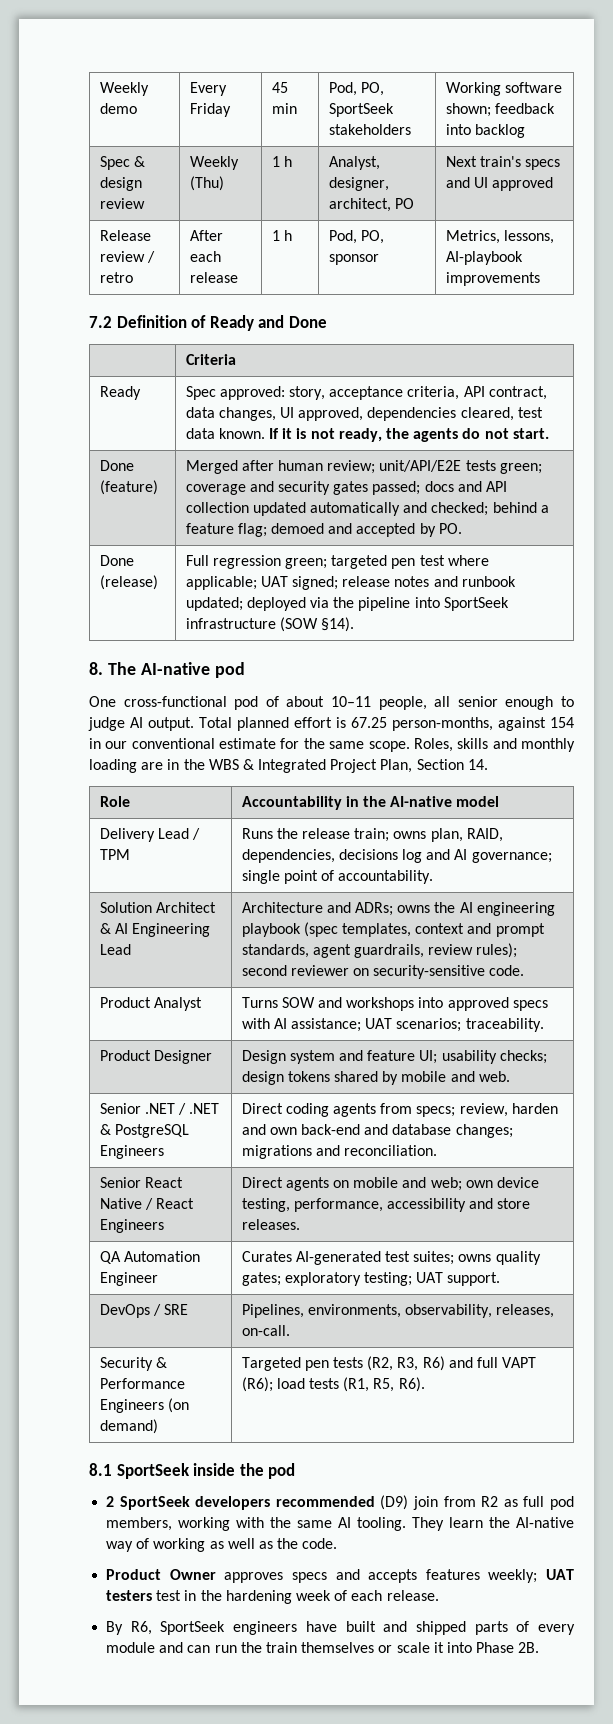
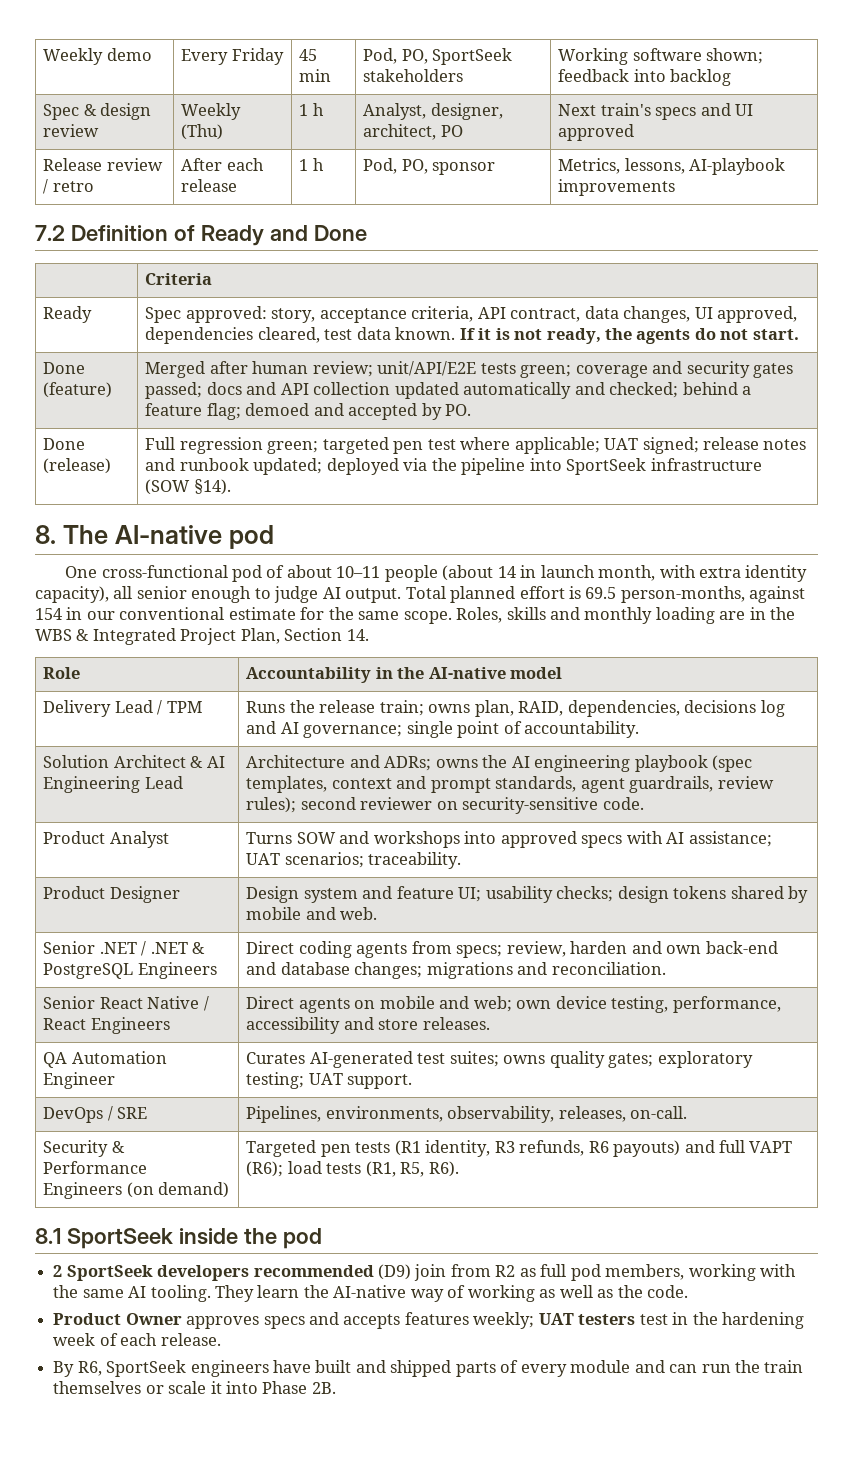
[378,696,427,710] people, -> [384,565,808,582] [35,586,109,603] people (about 14 in launch month, with extra identity capacity),
[351,717,387,728] 67.25 -> [585,587,617,599] 69.5
[367,1356,445,1371] (R2, R3, R6) -> [394,1140,681,1157] (R1 identity, R3 refunds, R6 payouts)

